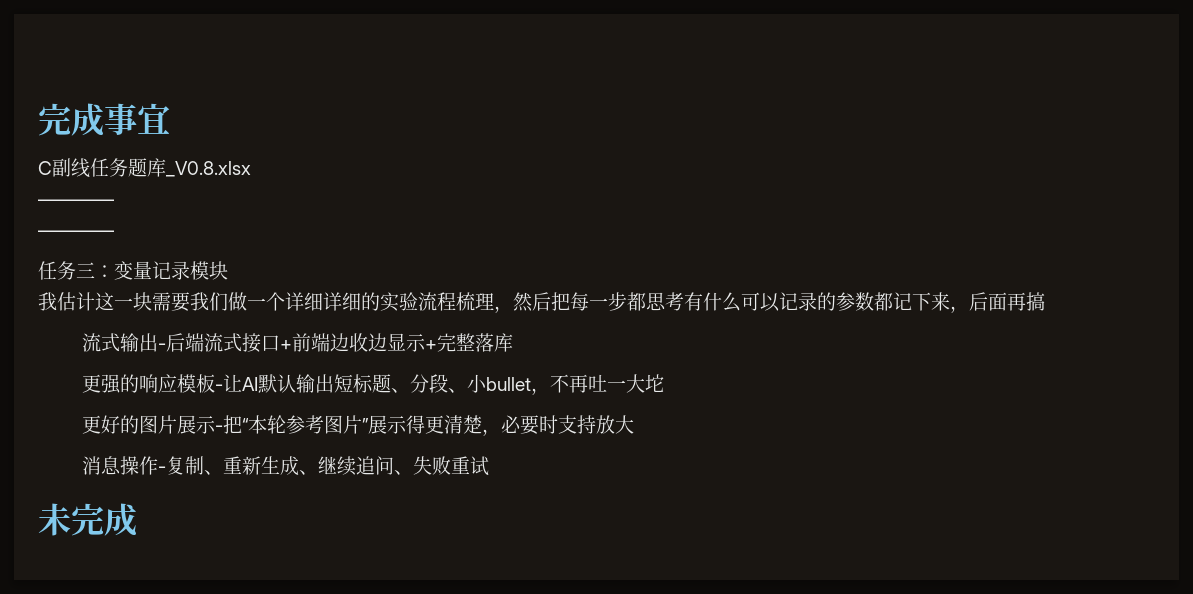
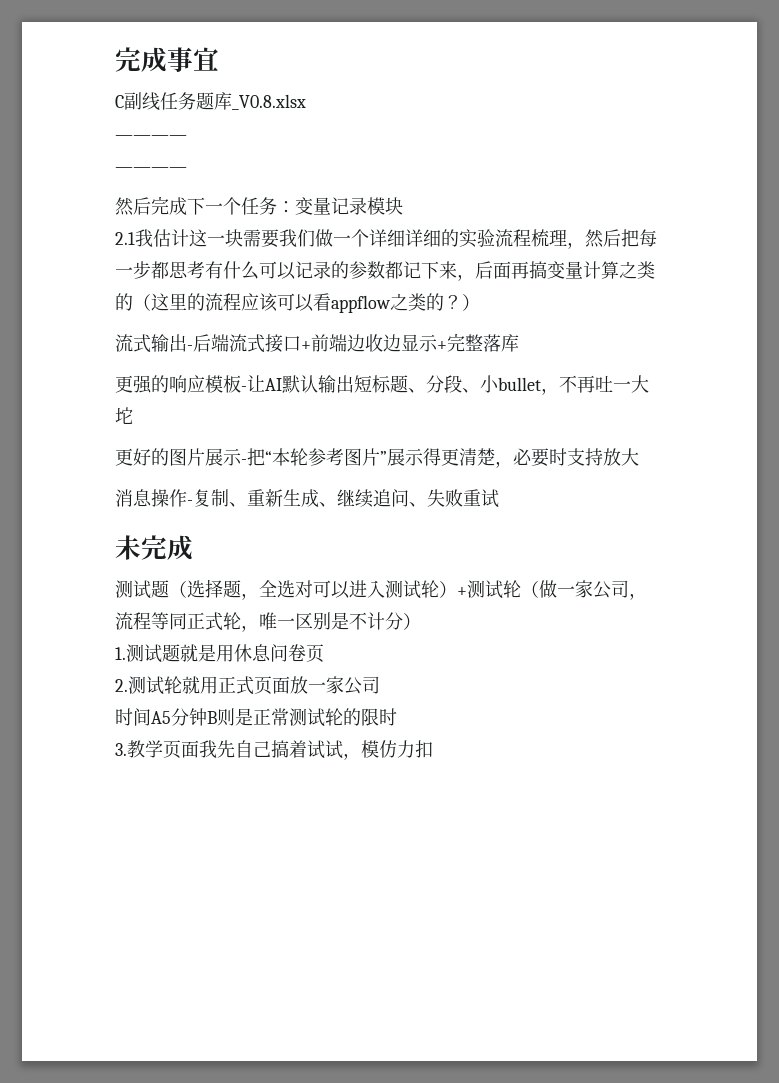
[38,261,95,280] 任务三 -> [115,196,277,216] 然后完成下一个任务
(228, 270) none -> [115,232,135,245] 2.1
(1045, 301) none -> [547,261,655,279] [115,293,480,313] 变量计算之类的（这里的流程应该可以看appflow之类的？）
(137, 519) none -> [115,579,647,600] [115,612,421,632] [115,644,324,663] [115,676,380,695] [115,708,397,727] [115,740,433,760] // 测试题（选择题，全选对可以进入测试轮）+测试轮（做一家公司，流程等同正式轮，唯一区别是不计分） // 1.测试题就是用休息问卷页 // 2.测试轮就用正式页面放一家公司 // 时间A5分钟B则是正常测试轮的限时 // 3.教学页面我先自己搞着试试，模仿力扣

